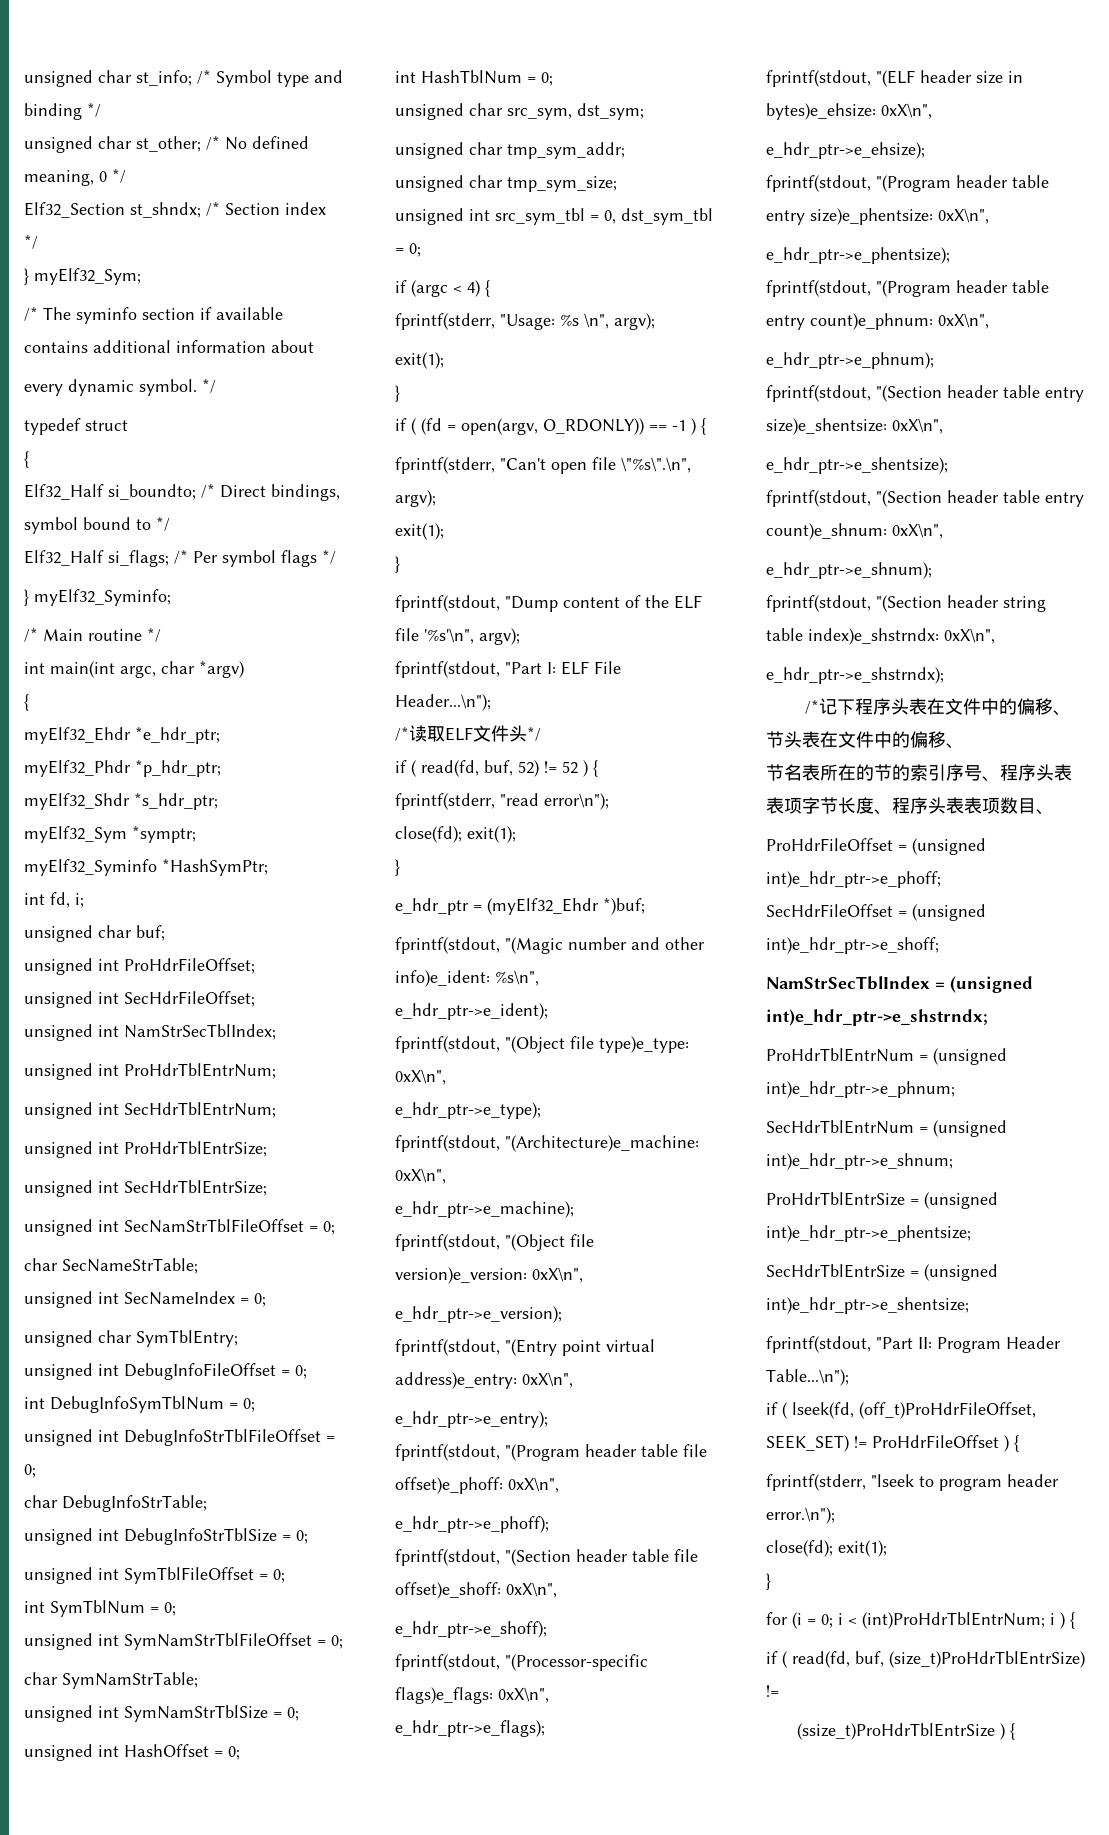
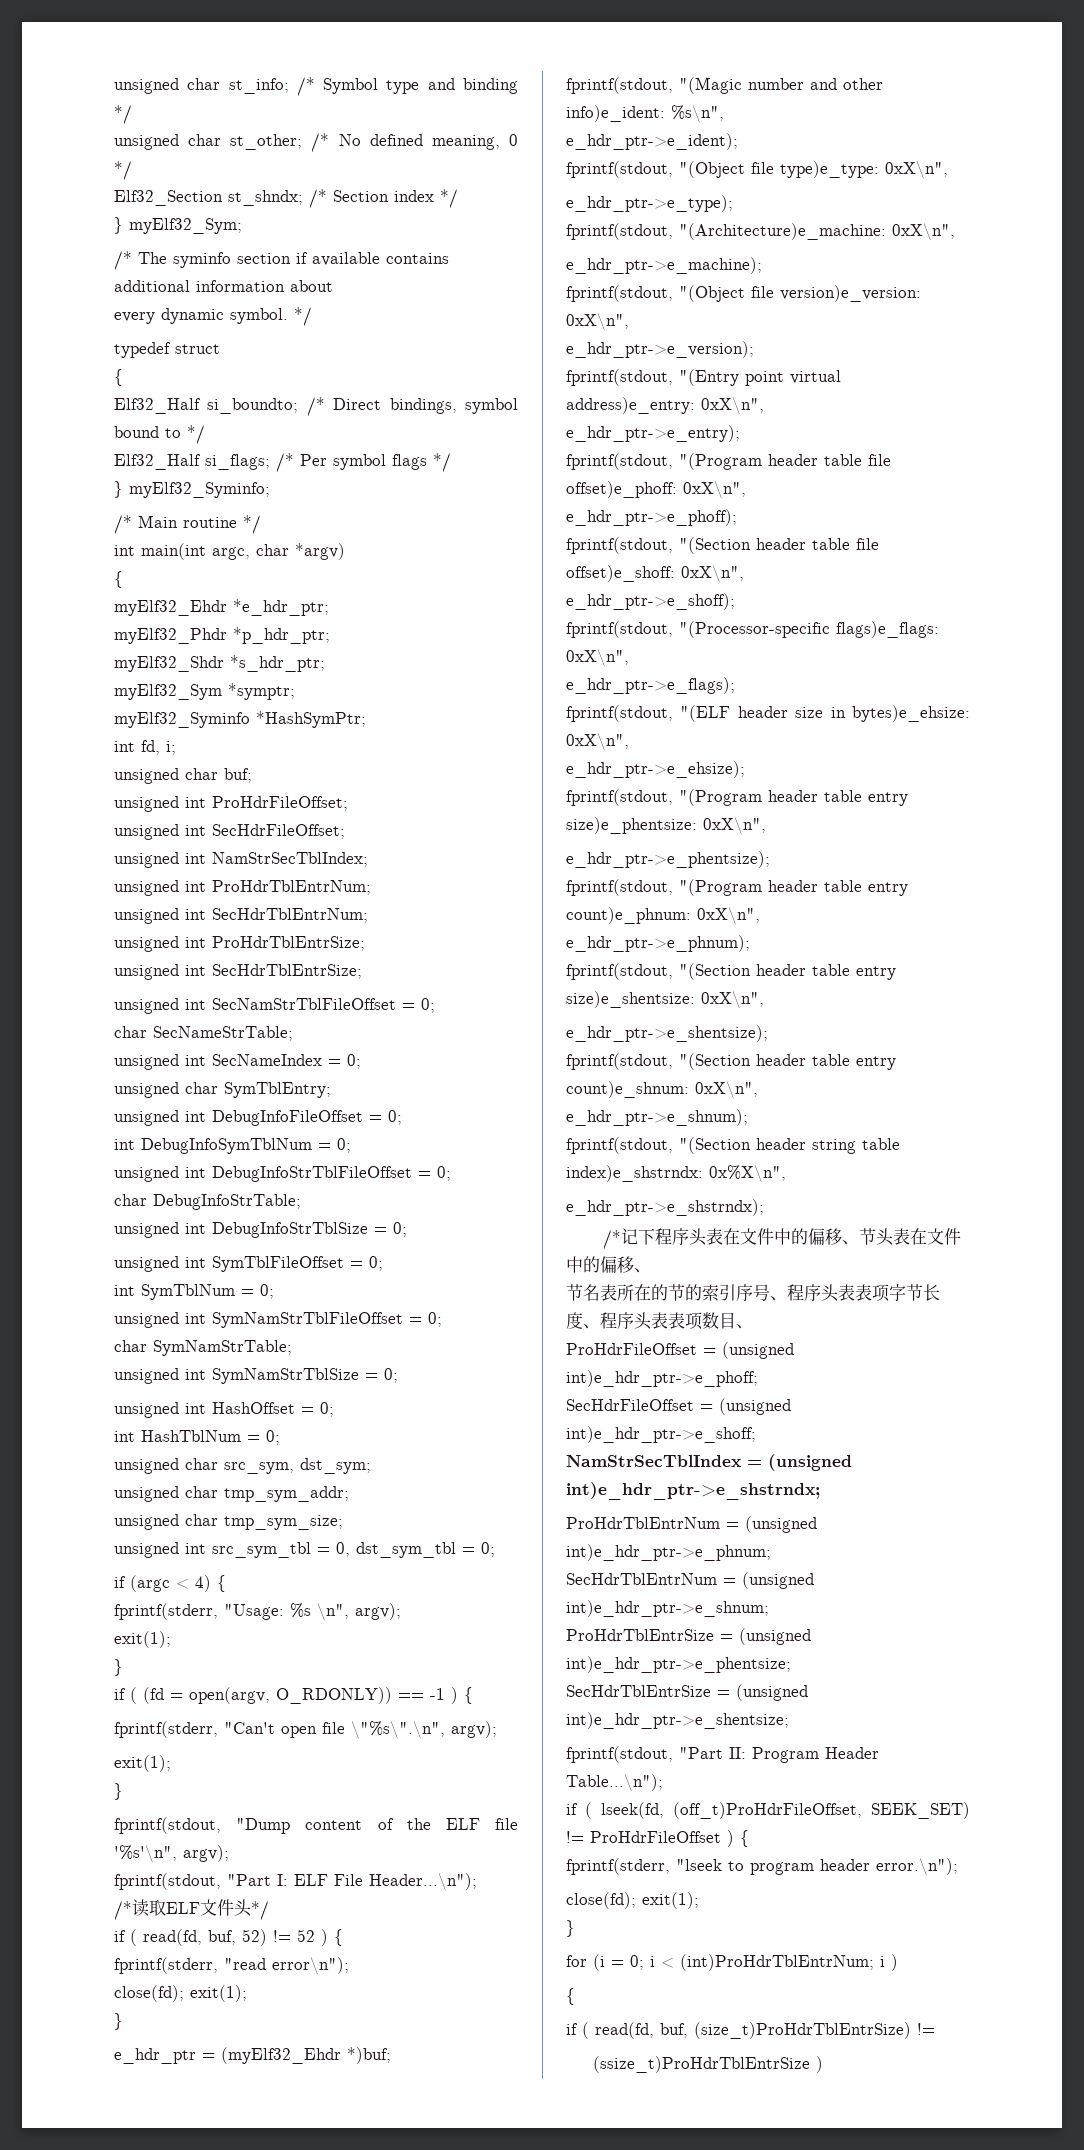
[944,628,995,644] 0xX\n", -> [709,1165,786,1183] 0x%X\n",
(1065, 1620) none -> (898, 1962) //
[1010,1723,1016,1740] { -> (823, 2064) none

